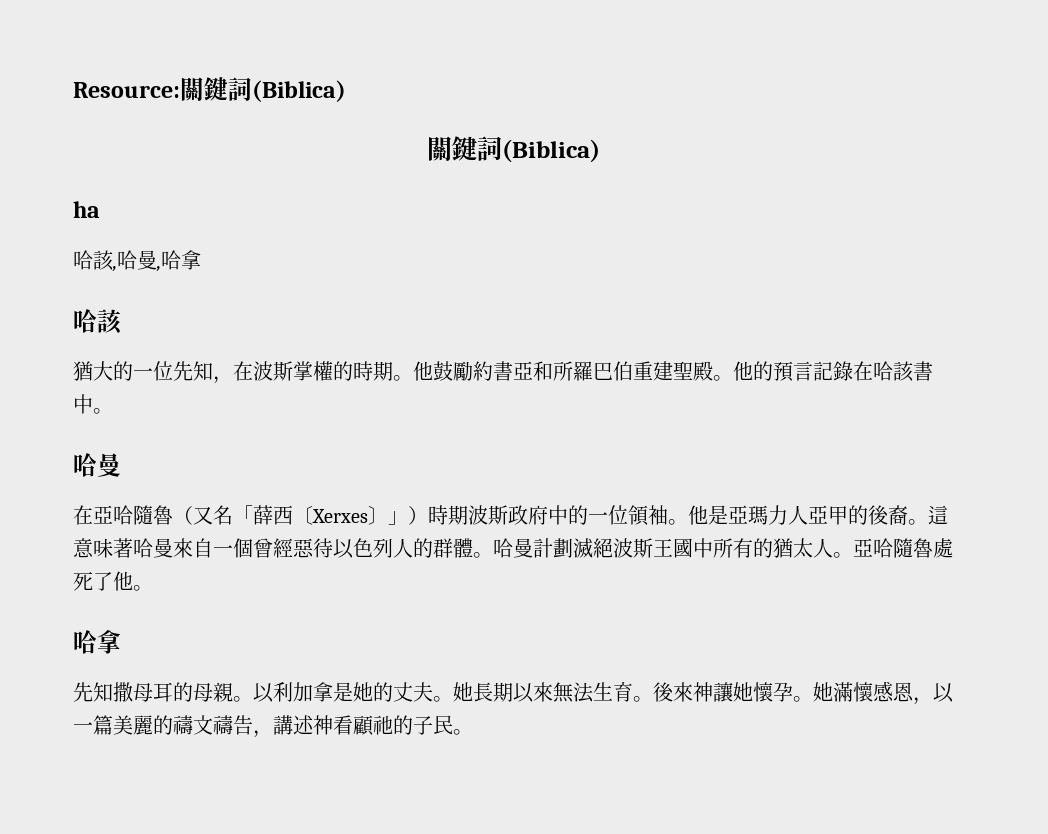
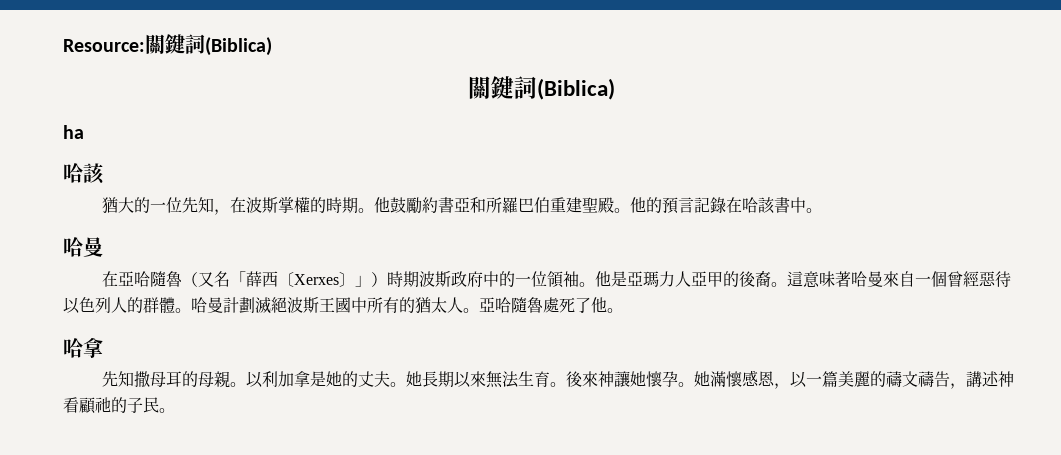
[73,250,201,272] // 哈該,哈曼,哈拿 -> (84, 132) none

